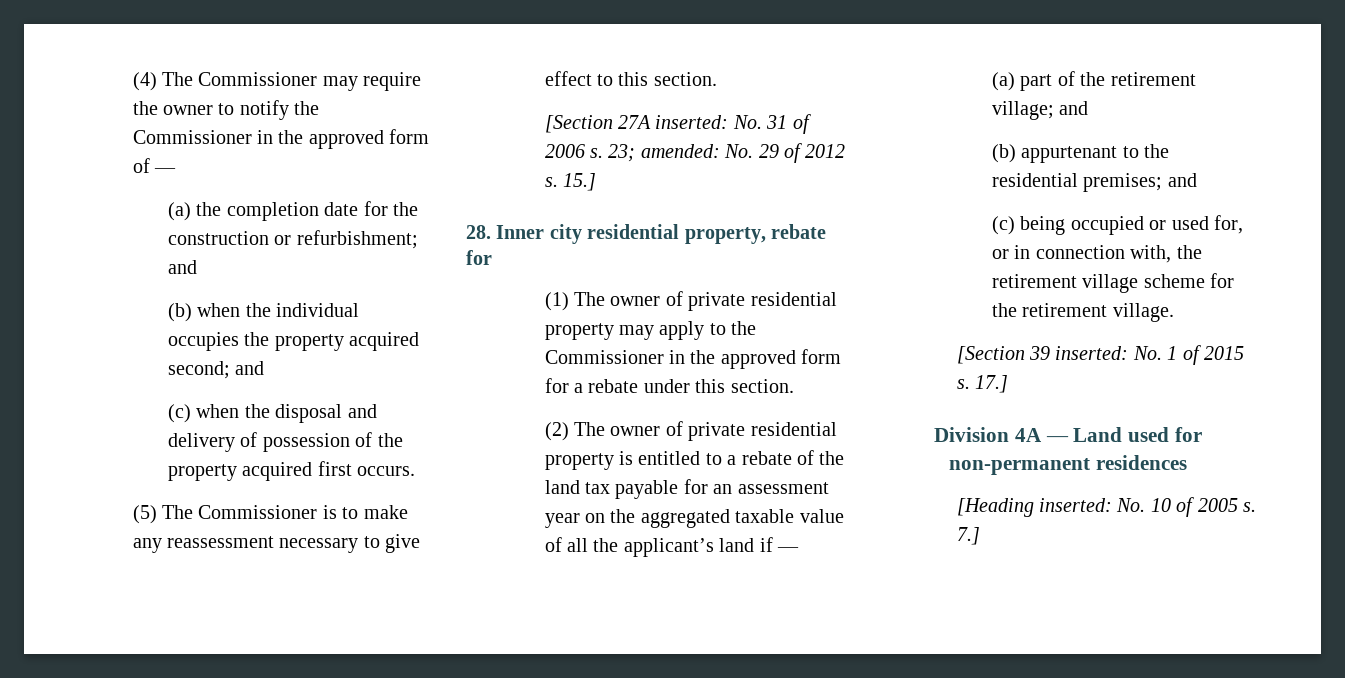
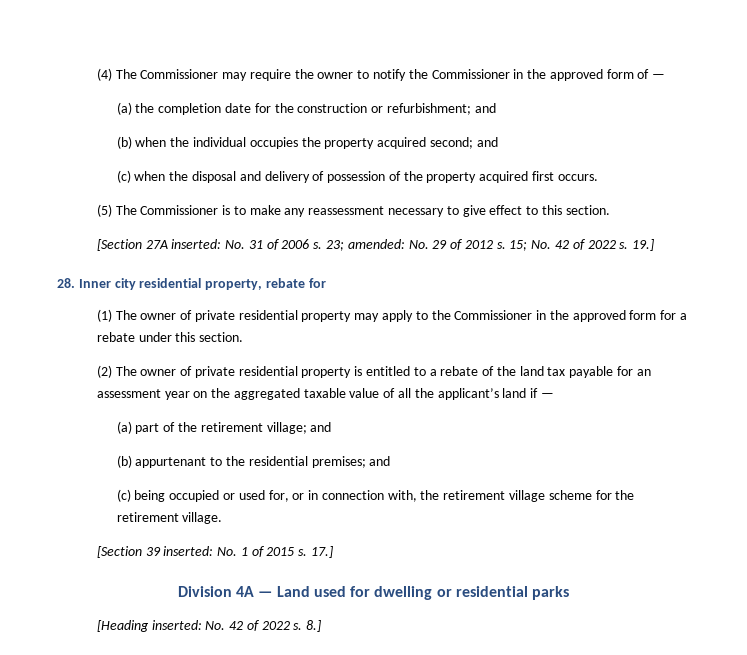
[563,173,597,191] 15.] -> [509,239,655,251] 15; No. 42 of 2022 s. 19.]
[949,455,1187,475] non-permanent residences -> [374,586,570,600] dwelling or residential parks
[1150,497,1257,517] [956,527,980,545] 10 of 2005 s. 7.] -> [229,620,322,632] 42 of 2022 s. 8.]

